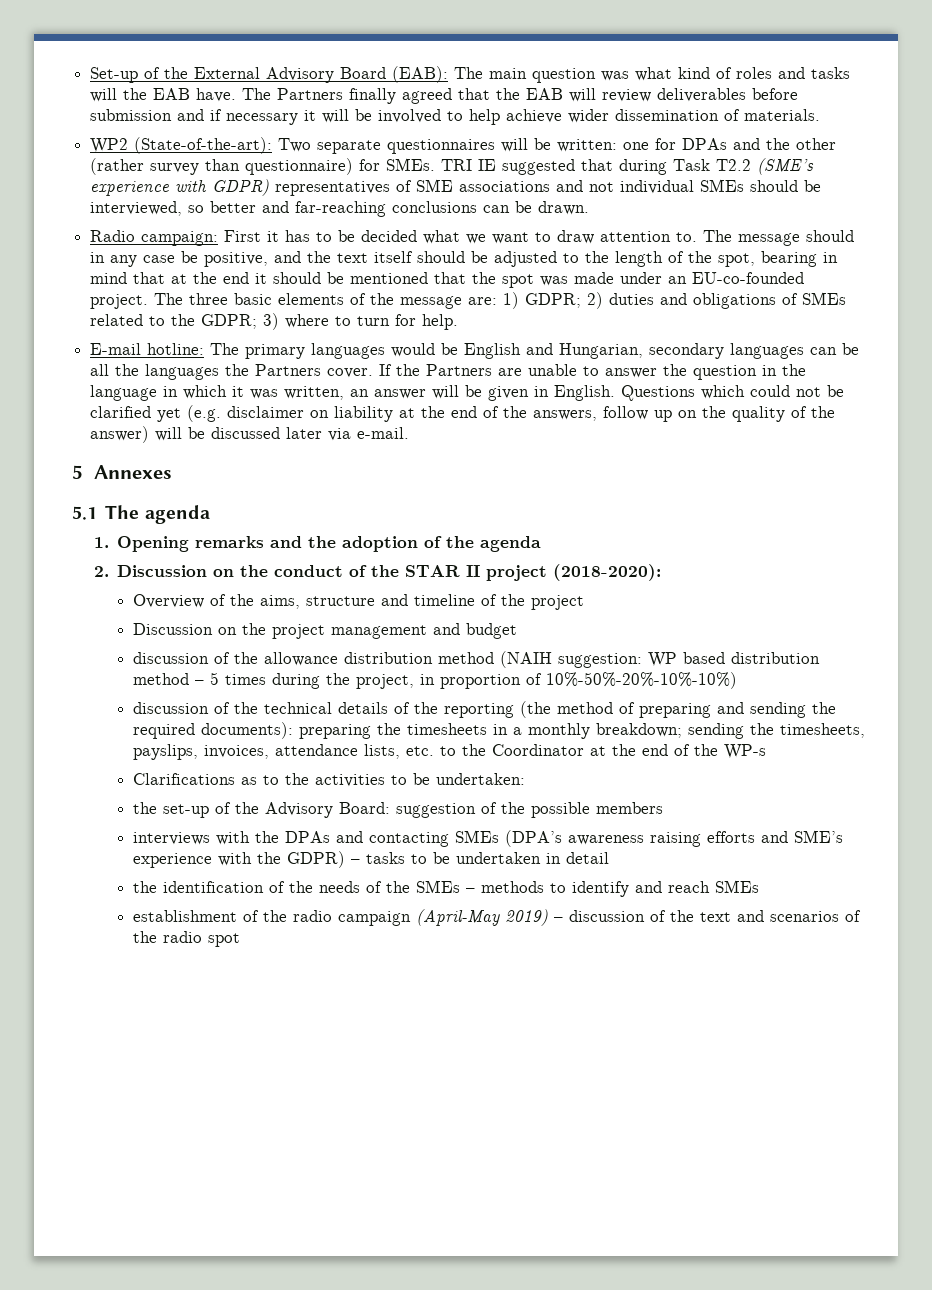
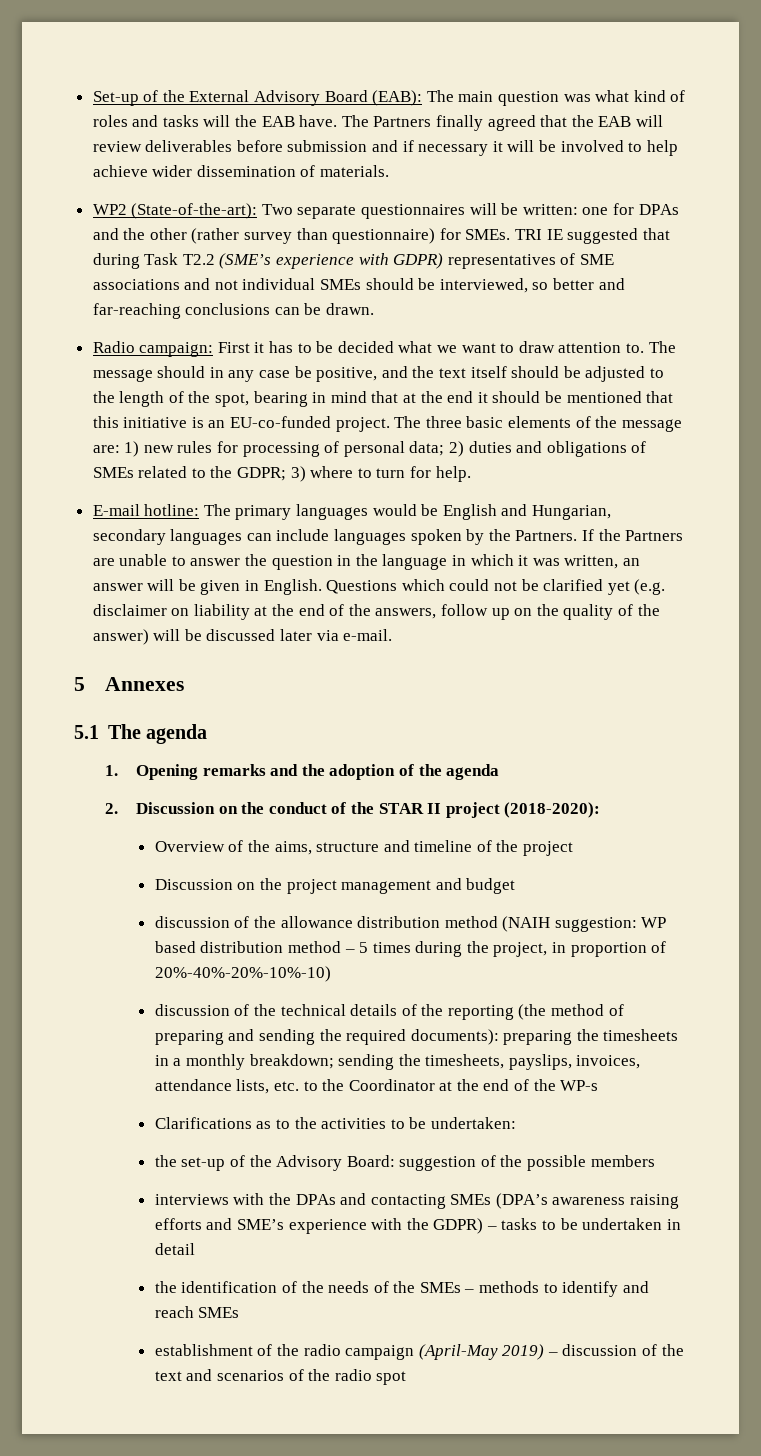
[472,272,805,288] the spot was made under an EU-co-founded -> [92,416,332,428] this initiative is an EU-co-funded
[525,293,582,308] GDPR; -> [143,441,445,457] new rules for processing of personal data;
[842,343,860,355] [90,364,374,380] be all the languages the Partners cover. -> [276,529,578,545] include languages spoken by the Partners.
[546,672,738,689] 10%-50%-20%-10%-10%) -> [154,966,331,982] 20%-40%-20%-10%-10)

